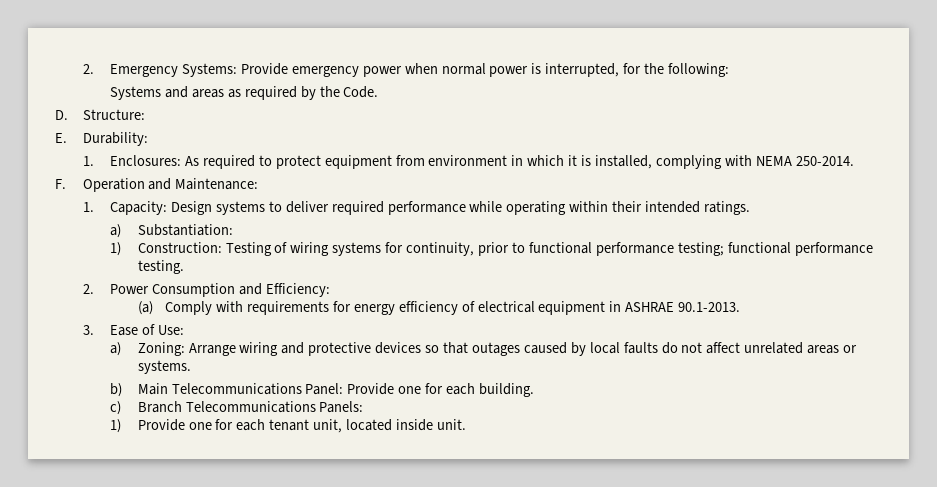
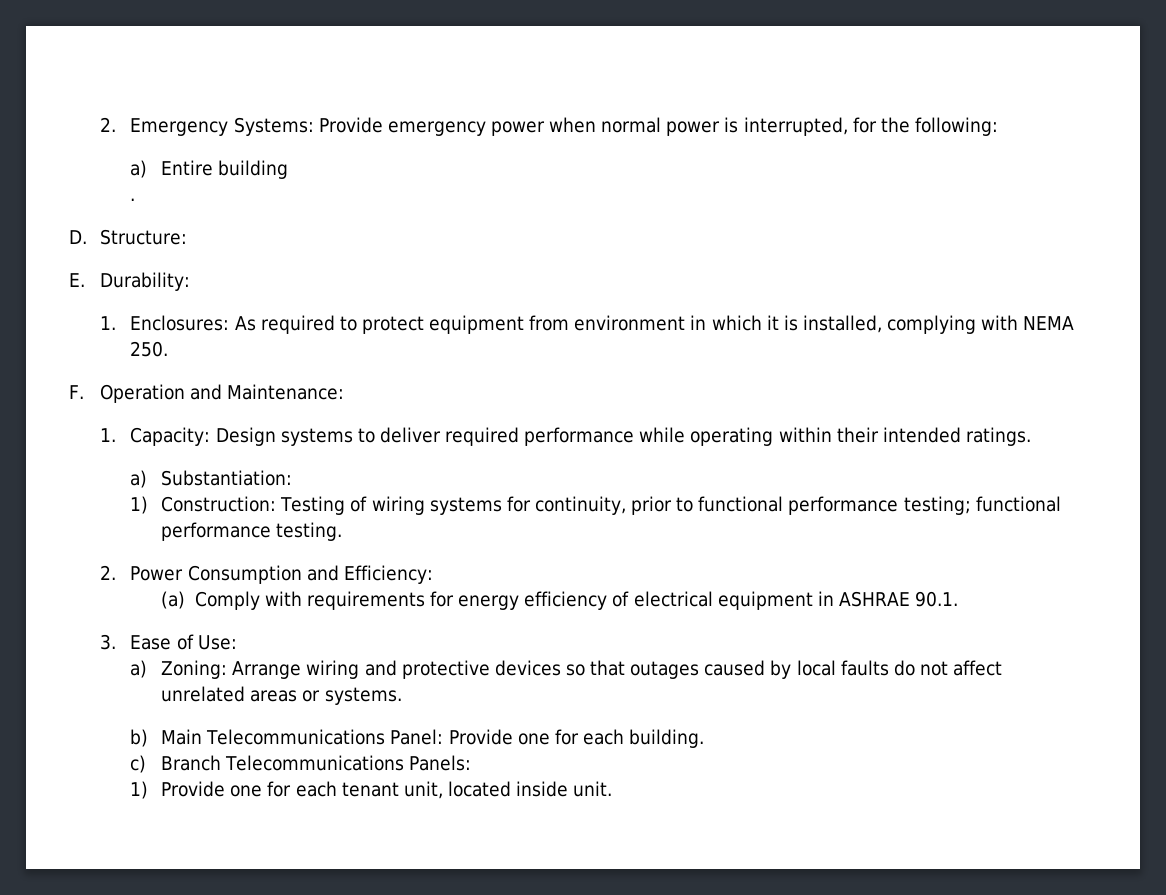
[110,86,379,100] Systems and areas as required by the Code. -> [130,160,289,179] [130,198,136,201] a) Entire building // .
[795,156,854,166] 250-2014. -> [130,341,169,357] 250.
[678,302,741,312] 90.1-2013. -> [915,591,959,607] 90.1.

